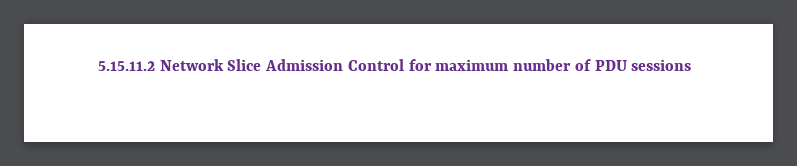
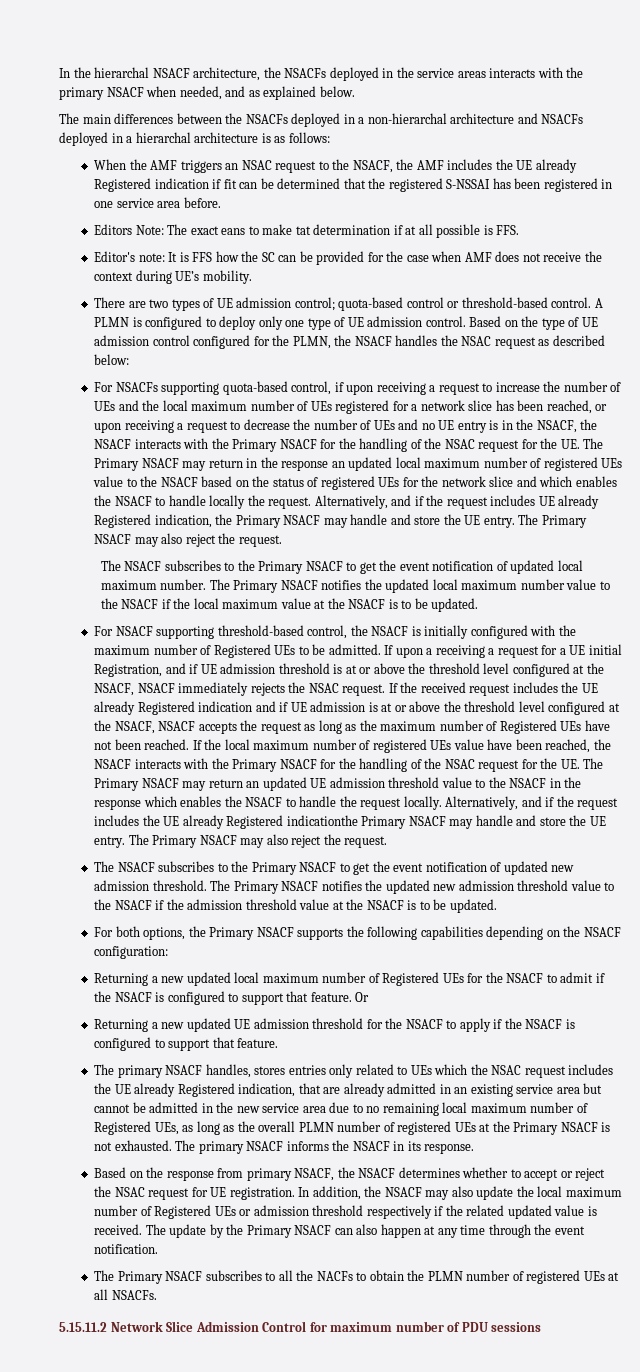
(98, 66) none -> [59,67,584,81] [59,86,355,100] [59,113,584,127] [59,132,330,146] [94,159,577,173] [94,178,613,192] [94,197,221,208] [94,224,520,238] [94,251,602,265] [94,270,252,284] [94,297,603,311] [94,316,598,330] [94,335,605,349] [94,354,130,365] [94,381,622,395] [94,400,608,414] [94,419,598,433] [94,438,604,452] [94,457,623,471] [93,476,617,490] [94,495,600,509] [94,514,587,528] [94,533,282,547] [100,560,583,574] [100,579,610,593] [100,598,479,612] [94,625,576,639] [94,644,622,658] [94,663,604,677] [94,682,598,696] [94,701,620,715] [94,720,610,734] [94,739,611,753] [94,758,604,772] [94,777,582,791] [94,796,619,810] [94,815,606,829] [94,834,388,848] [94,861,575,875] [94,880,615,894] [94,899,497,913] [94,926,621,940] [94,946,169,959] [94,972,605,986] [94,991,370,1005] [94,1018,575,1032] [94,1037,279,1051] [94,1064,614,1078] [94,1083,603,1097] [94,1102,588,1116] [94,1121,611,1135] [94,1140,475,1154] [94,1167,606,1181] [94,1186,622,1200] [94,1205,597,1219] [94,1224,585,1238] [94,1244,159,1254] [94,1270,620,1284] [94,1289,157,1300] In the hierarchal NSACF architecture, the NSACFs deployed in the service areas interacts with the primary NSACF when needed, and as explained below. // The main differences between the NSACFs deployed in a non-hierarchal architecture and NSACFs deployed in a hierarchal architecture is as follows: // When the AMF triggers an NSAC request to the NSACF, the AMF includes the UE already Registered indication if fit can be determined that the registered S-NSSAI has been registered in one service area before. // Editors Note: The exact eans to make tat determination if at all possible is FFS. // Editor's note: It is FFS how the SC can be provided for the case when AMF does not receive the context during UE’s mobility. // There are two types of UE admission control; quota-based control or threshold-based control. A PLMN is configured to deploy only one type of UE admission control. Based on the type of UE admission control configured for the PLMN, the NSACF handles the NSAC request as described below: // For NSACFs supporting quota-based control, if upon receiving a request to increase the number of UEs and the local maximum number of UEs registered for a network slice has been reached, or upon receiving a request to decrease the number of UEs and no UE entry is in the NSACF, the NSACF interacts with the Primary NSACF for the handling of the NSAC request for the UE. The Primary NSACF may return in the response an updated local maximum number of registered UEs value to the NSACF based on the status of registered UEs for the network slice and which enables the NSACF to handle locally the request. Alternatively, and if the request includes UE already Registered indication, the Primary NSACF may handle and store the UE entry. The Primary NSACF may also reject the request. // The NSACF subscribes to the Primary NSACF to get the event notification of updated local maximum number. The Primary NSACF notifies the updated local maximum number value to the NSACF if the local maximum value at the NSACF is to be updated. // For NSACF supporting threshold-based control, the NSACF is initially configured with the maximum number of Registered UEs to be admitted. If upon a receiving a request for a UE initial Registration, and if UE admission threshold is at or above the threshold level configured at the NSACF, NSACF immediately rejects the NSAC request. If the received request includes the UE already Registered indication and if UE admission is at or above the threshold level configured at the NSACF, NSACF accepts the request as long as the maximum number of Registered UEs have not been reached. If the local maximum number of registered UEs value have been reached, the NSACF interacts with the Primary NSACF for the handling of the NSAC request for the UE. The Primary NSACF may return an updated UE admission threshold value to the NSACF in the response which enables the NSACF to handle the request locally. Alternatively, and if the request includes the UE already Registered indicationthe Primary NSACF may handle and store the UE entry. The Primary NSACF may also reject the request. // The NSACF subscribes to the Primary NSACF to get the event notification of updated new admission threshold. The Primary NSACF notifies the updated new admission threshold value to the NSACF if the admission threshold value at the NSACF is to be updated. // For both options, the Primary NSACF supports the following capabilities depending on the NSACF configuration: // Returning a new updated local maximum number of Registered UEs for the NSACF to admit if the NSACF is configured to support that feature. Or // Returning a new updated UE admission threshold for the NSACF to apply if the NSACF is configured to support that feature. // The primary NSACF handles, stores entries only related to UEs which the NSAC request includes the UE already Registered indication, that are already admitted in an existing service area but cannot be admitted in the new service area due to no remaining local maximum number of Registered UEs, as long as the overall PLMN number of registered UEs at the Primary NSACF is not exhausted. The primary NSACF informs the NSACF in its response. // Based on the response from primary NSACF, the NSACF determines whether to accept or reject the NSAC request for UE registration. In addition, the NSACF may also update the local maximum number of Registered UEs or admission threshold respectively if the related updated value is received. The update by the Primary NSACF can also happen at any time through the event notification. // The Primary NSACF subscribes to all the NACFs to obtain the PLMN number of registered UEs at all NSACFs. //

